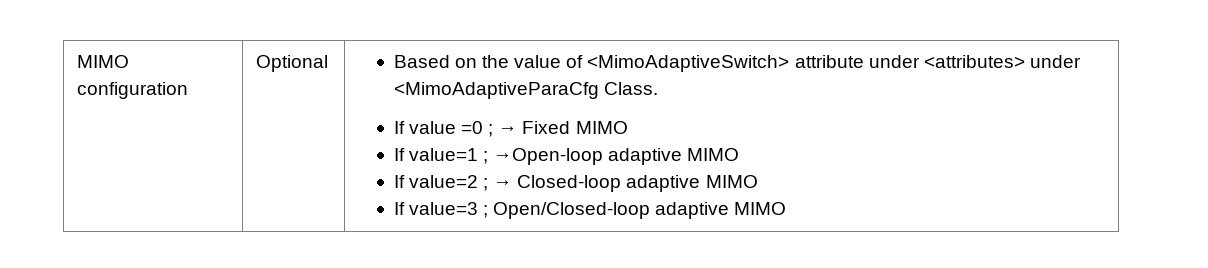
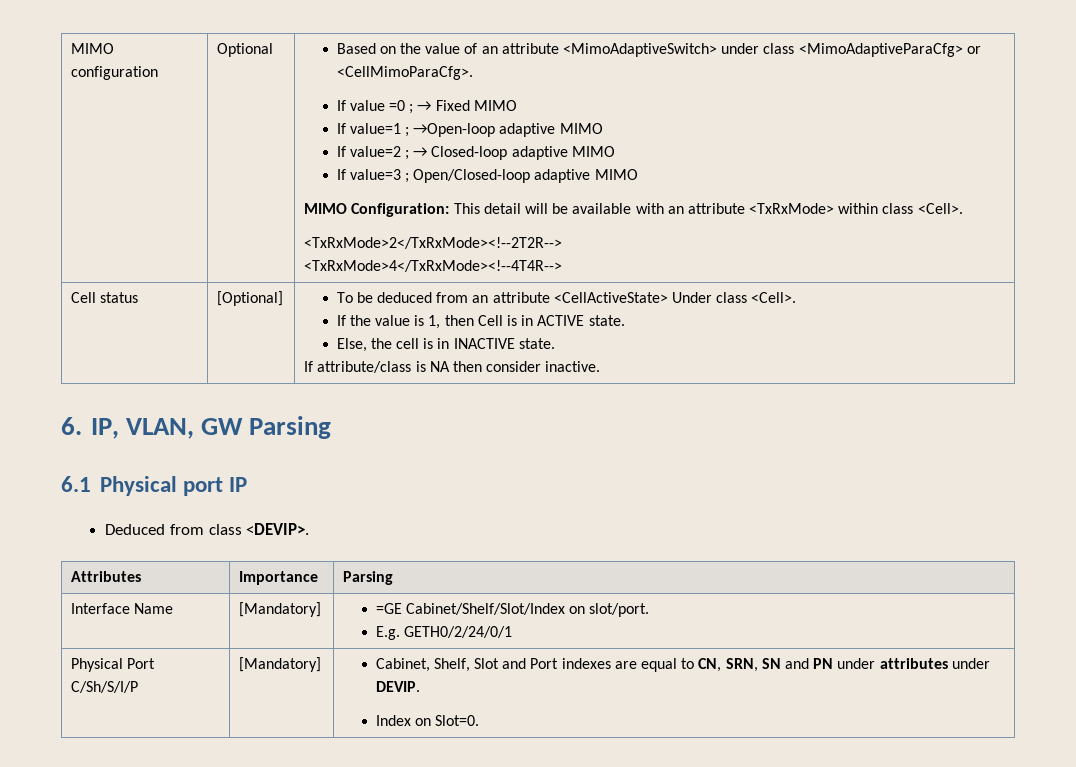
[587,55,1081,72] [393,82,658,99] <MimoAdaptiveSwitch> attribute under <attributes> under <MimoAdaptiveParaCfg Class. -> [481,43,981,57] [336,66,473,80] an attribute <MimoAdaptiveSwitch> under class <MimoAdaptiveParaCfg> or <CellMimoParaCfg>.
(787, 208) none -> [304,203,963,217] [304,237,563,249] [304,260,563,272] [71,292,139,303] [217,291,284,306] [336,292,797,303] [336,315,625,329] [336,338,555,352] [304,361,601,373] [61,416,331,439] [61,476,247,496] [105,523,310,535] [71,571,142,582] [239,571,319,585] [343,571,394,585] [71,603,174,614] [239,602,322,617] [375,603,650,617] [375,626,512,640] [71,658,156,672] [71,681,139,693] [239,657,322,672] [375,658,990,672] [375,681,420,692] [375,715,480,726] // MIMO Configuration: This detail will be available with an attribute <TxRxMode> within class <Cell>. // <TxRxMode>2</TxRxMode><!--2T2R--> // <TxRxMode>4</TxRxMode><!--4T4R--> // Cell status | [Optional] | To be deduced from an attribute <CellActiveState> Under class <Cell>. // If the value is 1, then Cell is in ACTIVE state. // Else, the cell is in INACTIVE state. // If attribute/class is NA then consider inactive. // 6. IP, VLAN, GW Parsing // 6.1 Physical port IP // Deduced from class <DEVIP>. // Attributes | Importance | Parsing // Interface Name | [Mandatory] | =GE Cabinet/Shelf/Slot/Index on slot/port. // E.g. GETH0/2/24/0/1 // Physical Port C/Sh/S/I/P | [Mandatory] | Cabinet, Shelf, Slot and Port indexes are equal to CN, SRN, SN and PN under attributes under DEVIP. // Index on Slot=0.

